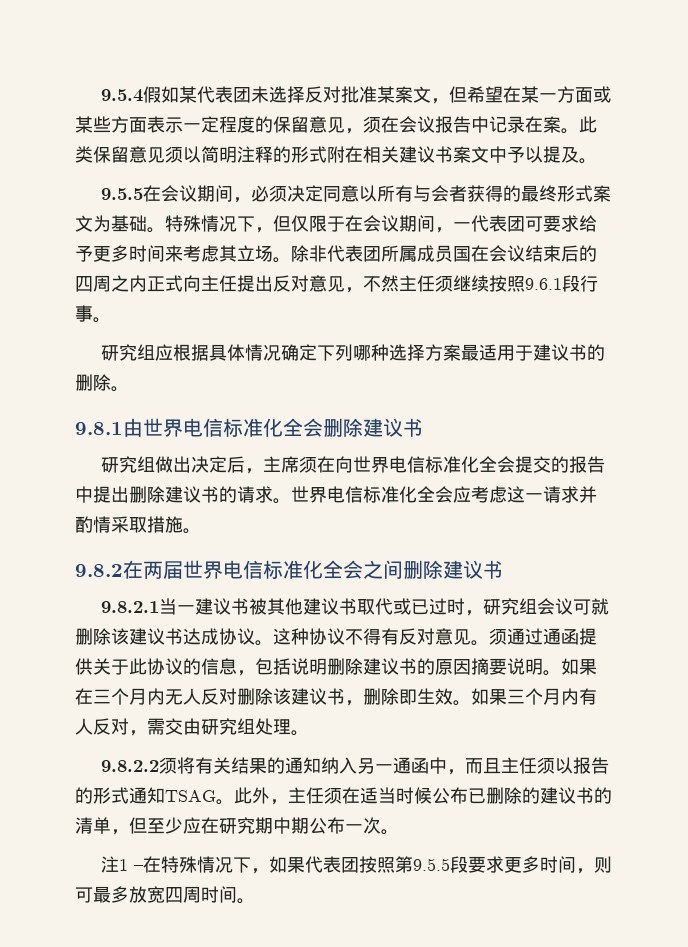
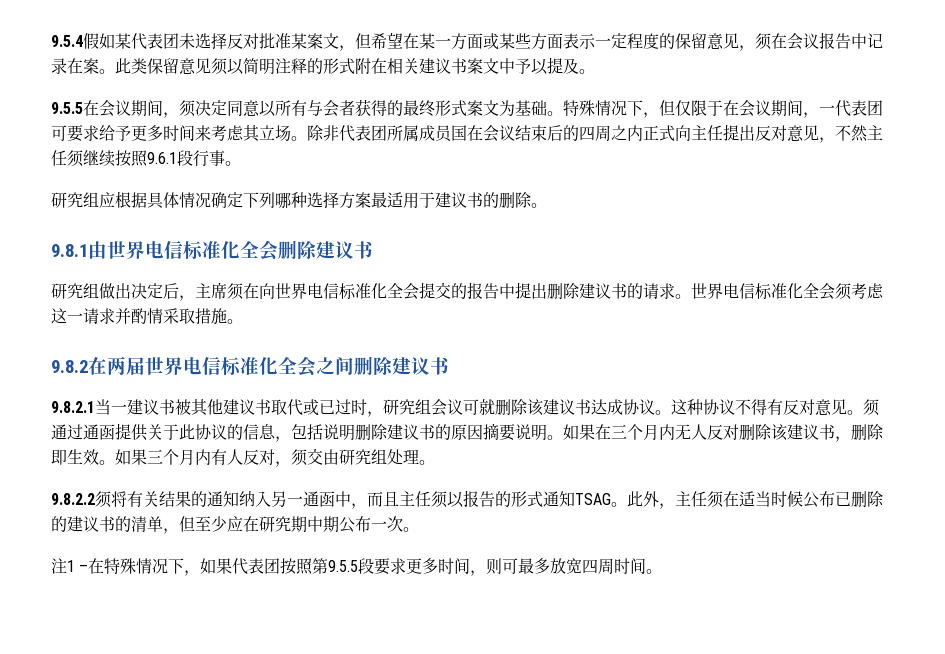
[250,185,269,202] 必 -> (179, 115) none
[453,486,471,503] 应 -> [835,283,852,300] 须
[147,718,165,735] 需 -> [291,449,308,466] 须

